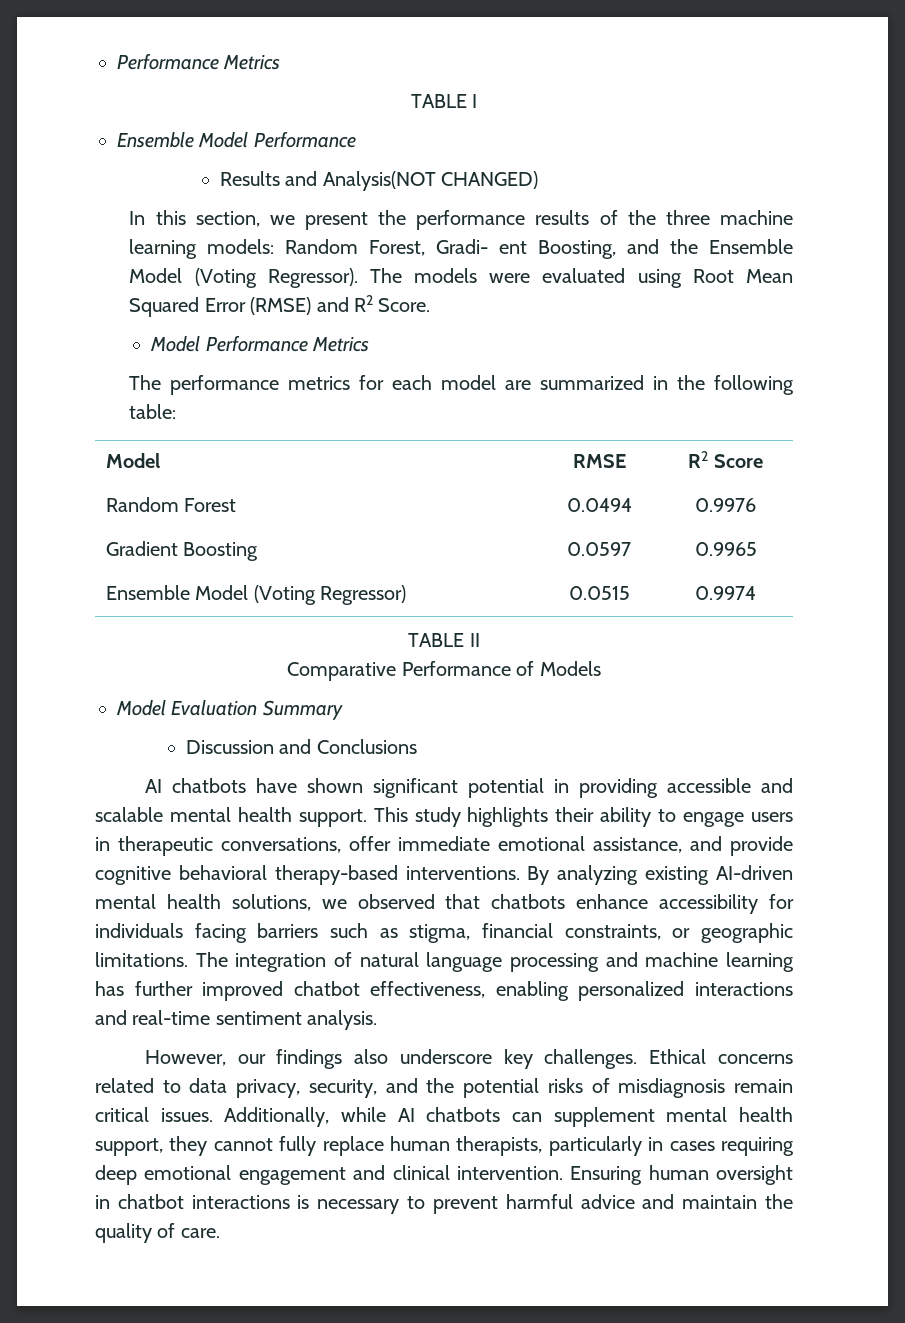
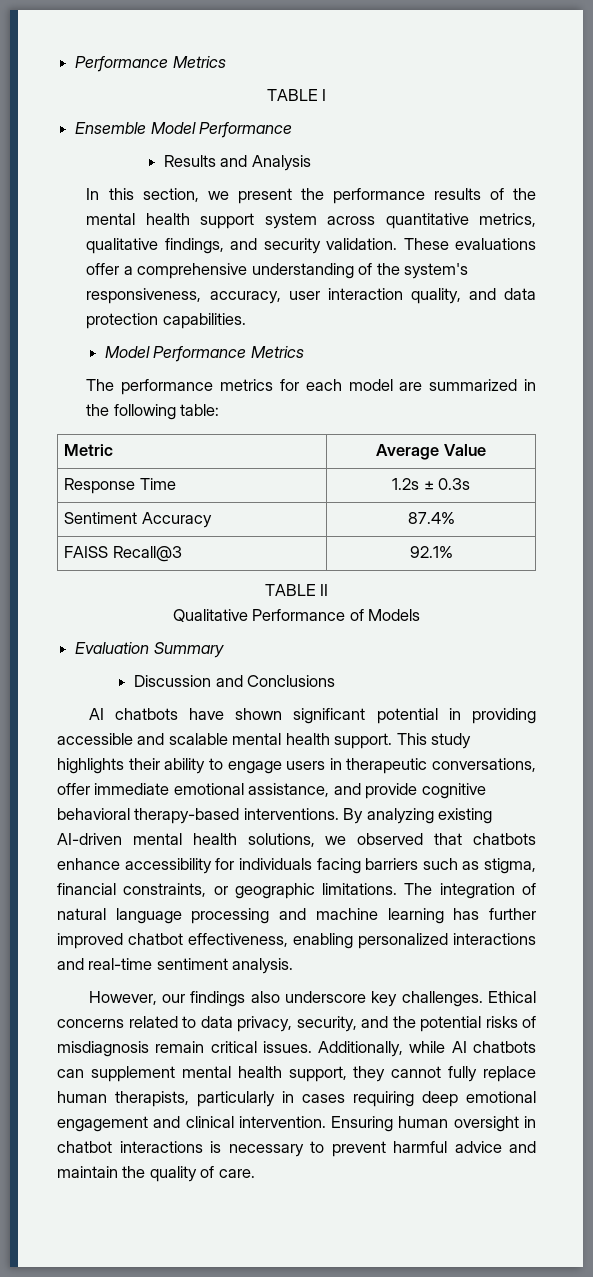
[322,171,539,191] Analysis(NOT CHANGED) -> [251,155,311,171] Analysis
[665,210,794,225] [129,239,793,259] [129,268,794,288] [129,295,431,317] three machine learning models: Random Forest, Gradi- ent Boosting, and the Ensemble Model (Voting Regressor). The models were evaluated using Root Mean Squared Error (RMSE) and R2 Score. -> [86,213,536,229] [86,238,536,254] [86,263,469,279] [86,288,536,304] [86,313,246,329] mental health support system across quantitative metrics, qualitative findings, and security validation. These evaluations offer a comprehensive understanding of the system's responsiveness, accuracy, user interaction quality, and data protection capabilities.
[105,453,160,468] [572,454,626,468] [688,451,763,468] [105,497,237,512] [566,498,632,512] [695,498,756,512] [105,541,259,561] [567,542,631,556] [694,542,757,556] [105,585,407,605] [568,586,630,600] [695,586,757,600] Model | RMSE | R2 Score // Random Forest | 0.0494 | 0.9976 // Gradient Boosting | 0.0597 | 0.9965 // Ensemble Model (Voting Regressor) | 0.0515 | 0.9974 -> [64,444,114,456] [376,444,486,460] [64,478,176,494] [392,478,470,490] [64,512,212,528] [407,512,455,524] [64,546,182,562] [409,546,453,558] Metric | Average Value // Response Time | 1.2s ± 0.3s // Sentiment Accuracy | 87.4% // FAISS Recall@3 | 92.1%
[287,662,397,681] Comparative -> [172,609,248,622] Qualitative
[116,700,166,716] Model -> (421, 615) none

